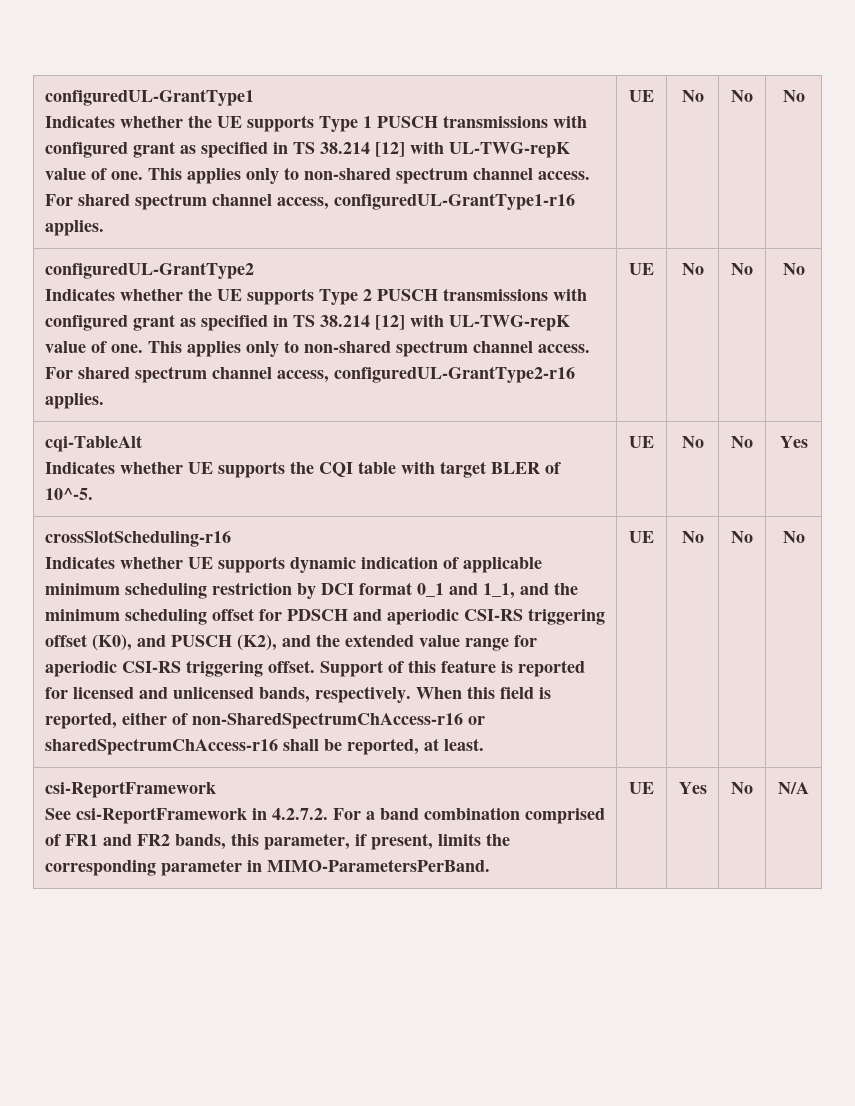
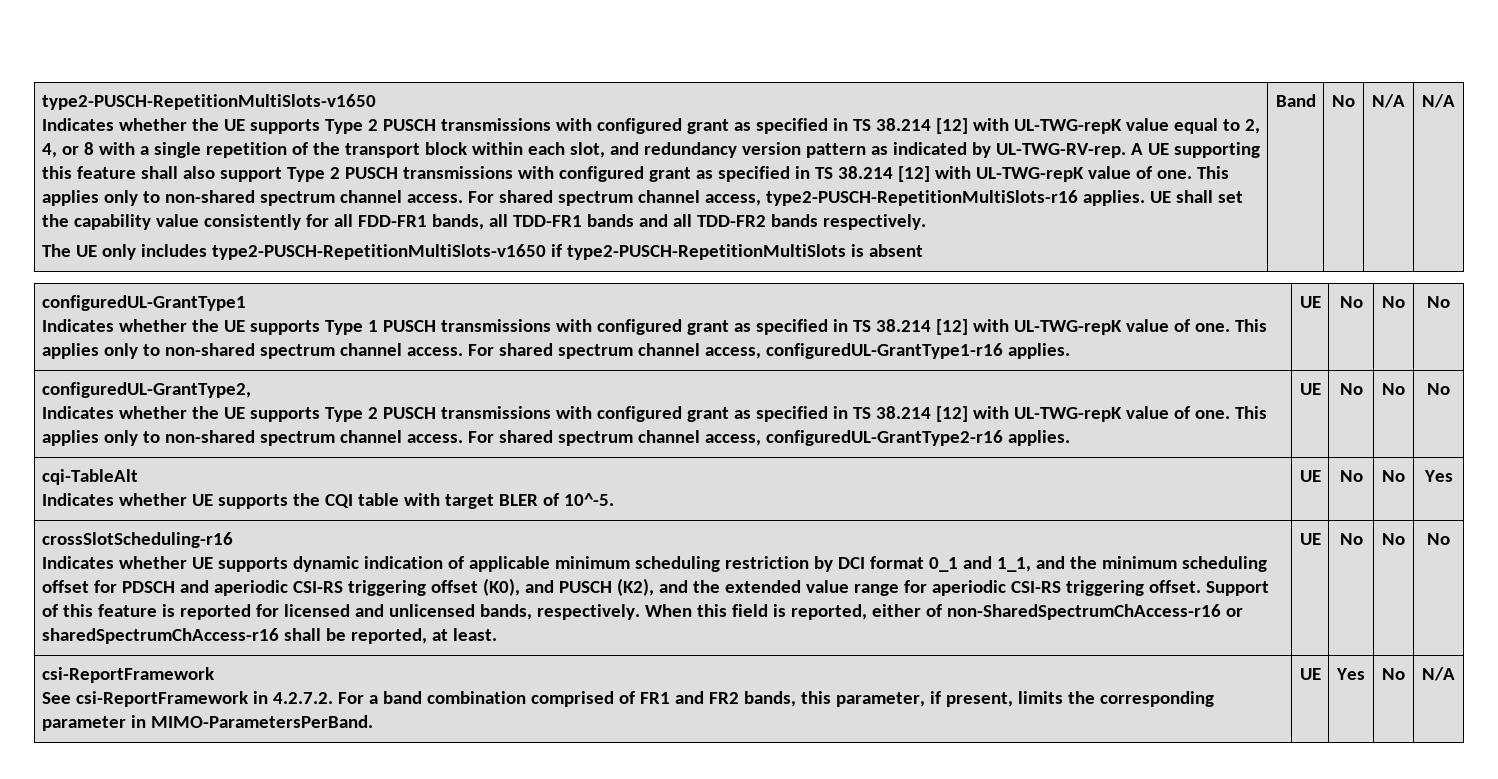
(44, 97) none -> [41,94,376,110] [41,118,1260,134] [41,142,1260,158] [41,166,1229,182] [41,190,1243,206] [41,214,926,230] [41,244,923,260] [1275,94,1316,107] [1332,95,1355,107] [1372,94,1405,108] [1422,94,1455,108] type2-PUSCH-RepetitionMultiSlots-v1650 // Indicates whether the UE supports Type 2 PUSCH transmissions with configured grant as specified in TS 38.214 [12] with UL-TWG-repK value equal to 2, 4, or 8 with a single repetition of the transport block within each slot, and redundancy version pattern as indicated by UL-TWG-RV-rep. A UE supporting this feature shall also support Type 2 PUSCH transmissions with configured grant as specified in TS 38.214 [12] with UL-TWG-repK value of one. This applies only to non-shared spectrum channel access. For shared spectrum channel access, type2-PUSCH-RepetitionMultiSlots-r16 applies. UE shall set the capability value consistently for all FDD-FR1 bands, all TDD-FR1 bands and all TDD-FR2 bands respectively. // The UE only includes type2-PUSCH-RepetitionMultiSlots-v1650 if type2-PUSCH-RepetitionMultiSlots is absent | Band | No | N/A | N/A //
[44,262,254,279] configuredUL-GrantType2 -> [41,382,251,398] configuredUL-GrantType2,

